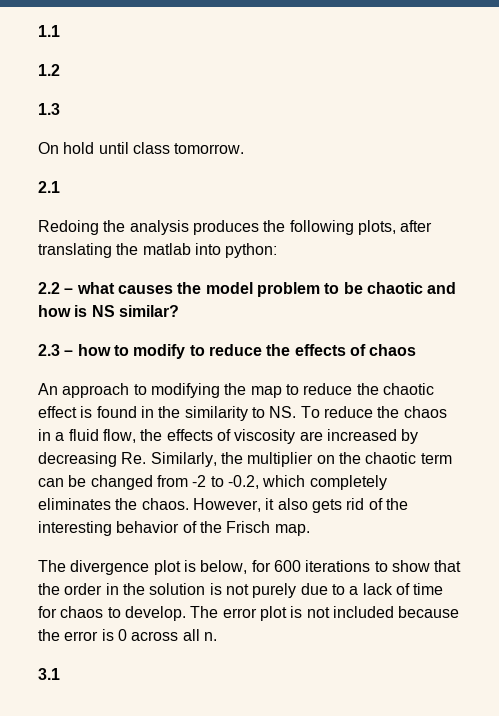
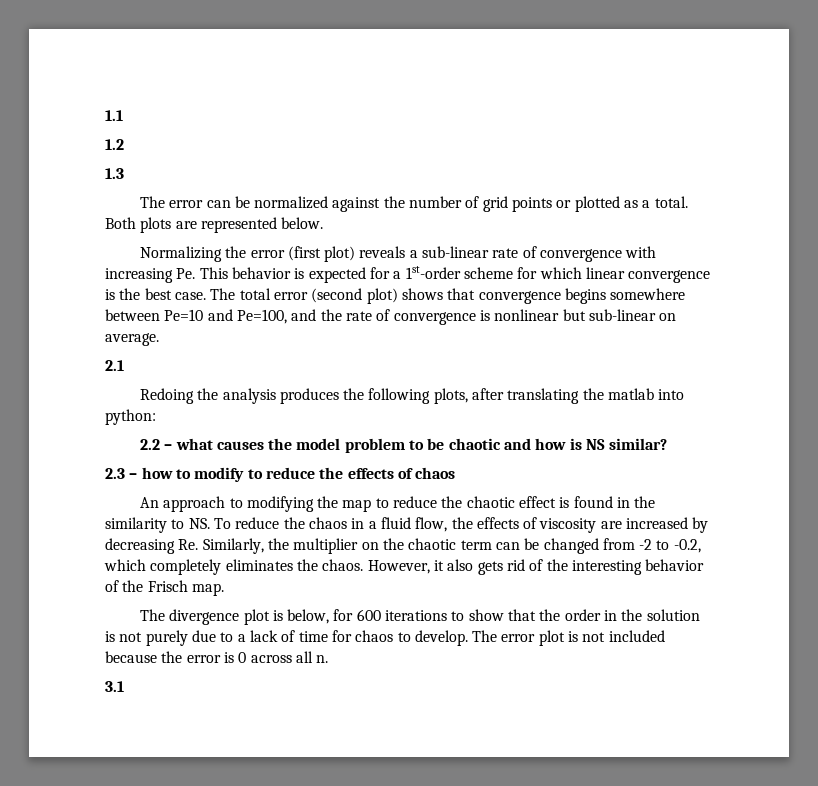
[38,142,245,154] On hold until class tomorrow. -> [139,196,688,212] [105,217,324,233] [139,246,657,262] [105,266,711,283] [105,288,686,304] [105,309,677,325] [105,333,159,346] The error can be normalized against the number of grid points or plotted as a total. Both plots are represented below. // Normalizing the error (first plot) reveals a sub-linear rate of convergence with increasing Pe. This behavior is expected for a 1st-order scheme for which linear convergence is the best case. The total error (second plot) shows that convergence begins somewhere between Pe=10 and Pe=100, and the rate of convergence is nonlinear but sub-linear on average.

